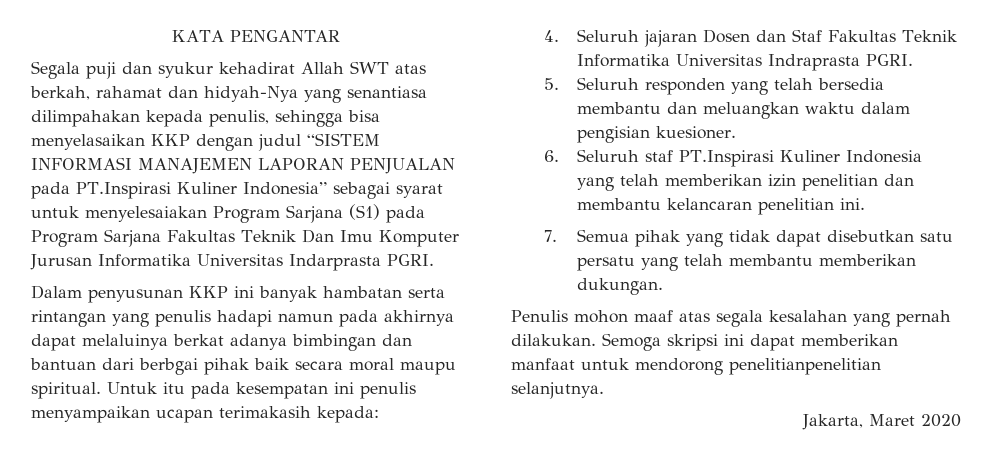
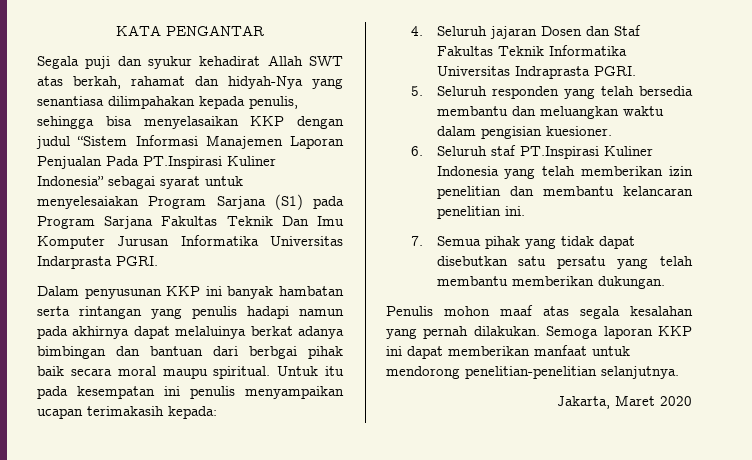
[307,133,380,146] [31,157,455,174] [31,182,70,199] “SISTEM INFORMASI MANAJEMEN LAPORAN PENJUALAN pada -> [77,135,344,149] [37,156,139,169] “Sistem Informasi Manajemen Laporan Penjualan Pada
[667,334,718,351] skripsi -> [603,326,692,339] laporan KKP
[729,358,881,375] penelitianpenelitian -> [465,366,597,379] penelitian-penelitian

